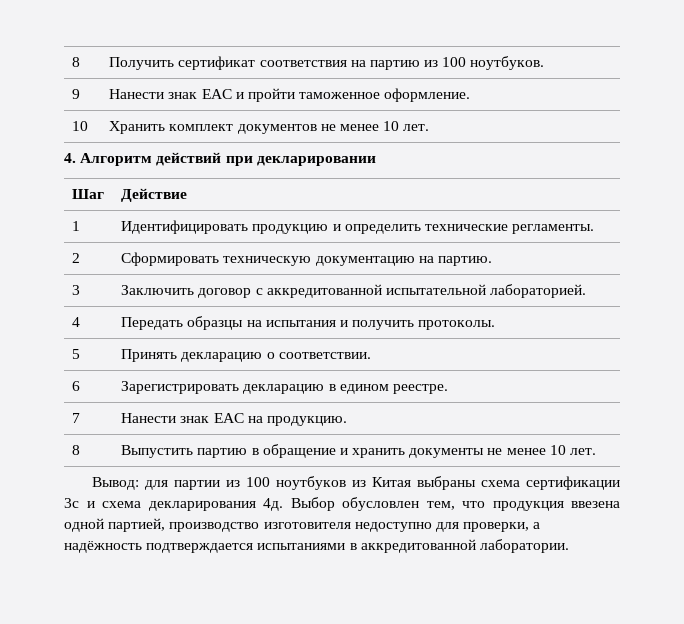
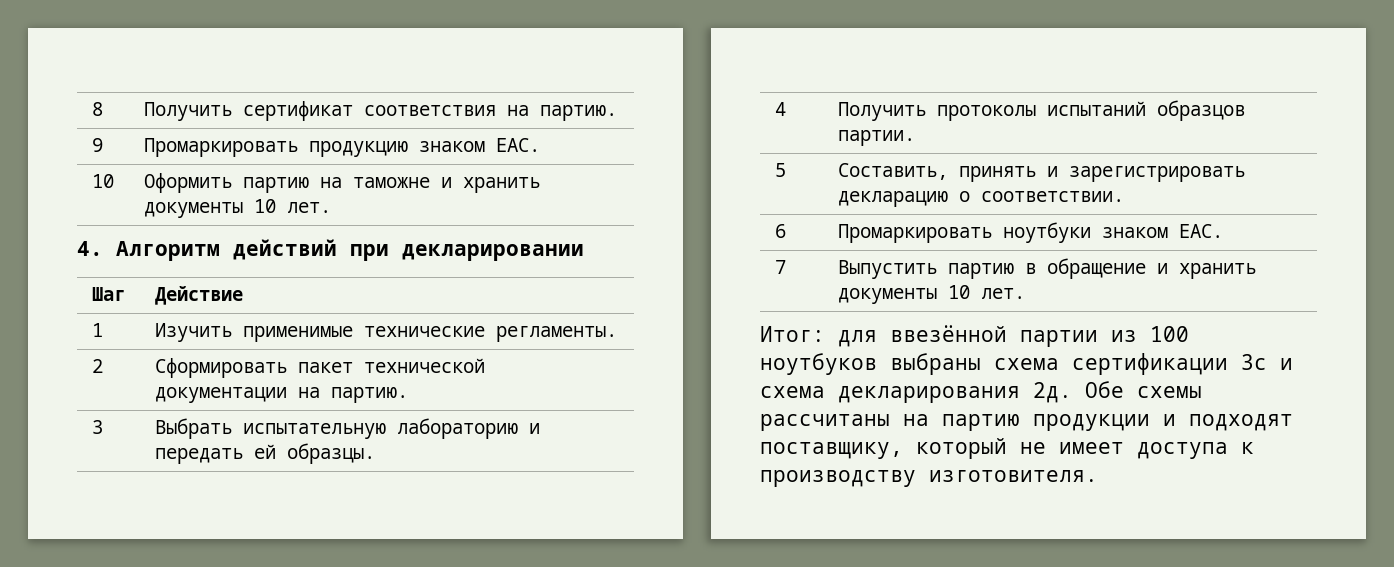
[369,56,545,70] [72,89,81,99] [109,88,471,102] [72,121,89,131] [109,121,379,134] партию из 100 ноутбуков. // 9 | Нанести знак ЕАС и пройти таможенное оформление. // 10 | Хранить комплект документов не менее -> [539,105,617,121] [91,138,103,152] [143,138,540,157] [91,174,114,188] [143,173,540,193] [143,202,243,218] партию. // 9 | Промаркировать продукцию знаком ЕАС. // 10 | Оформить партию на таможне и хранить документы
[121,220,421,234] Идентифицировать продукцию и определить -> [154,323,353,342] Изучить применимые
[223,256,415,266] техническую документацию -> [297,358,485,373] [154,387,287,403] пакет технической документации
[121,284,587,298] [72,317,81,327] [121,316,496,330] [72,349,81,359] [121,349,371,362] [72,381,81,391] [121,381,448,394] [72,413,81,423] [121,413,347,426] [72,445,81,455] Заключить договор с аккредитованной испытательной лабораторией. // 4 | Передать образцы на испытания и получить протоколы. // 5 | Принять декларацию о соответствии. // 6 | Зарегистрировать декларацию в едином реестре. // 7 | Нанести знак ЕАС на продукцию. // 8 -> [154,418,540,439] [154,443,375,464] [774,102,786,116] [837,100,1245,121] [837,130,915,146] [774,163,786,177] [837,163,1245,182] [837,191,1124,207] [774,224,786,238] [837,222,1223,243] [774,260,786,274] Выбрать испытательную лабораторию и передать ей образцы. // 4 | Получить протоколы испытаний образцов партии. // 5 | Составить, принять и зарегистрировать декларацию о соответствии. // 6 | Промаркировать ноутбуки знаком ЕАС. // 7
[487,445,597,455] [92,477,169,490] не менее 10 лет. // Вывод: для -> [947,285,1025,299] [760,325,1007,347] 10 лет. // Итог: для ввезённой
[352,477,412,487] из Китая -> (877, 364) none
[263,497,620,511] [64,518,541,532] [64,539,569,553] 4д. Выбор обусловлен тем, что продукция ввезена одной партией, производство изготовителя недоступно для проверки, а надёжность подтверждается испытаниями в аккредитованной лаборатории. -> [1033,381,1202,403] [760,414,1293,431] [760,438,1254,459] [760,470,1098,487] 2д. Обе схемы рассчитаны на партию продукции и подходят поставщику, который не имеет доступа к производству изготовителя.

